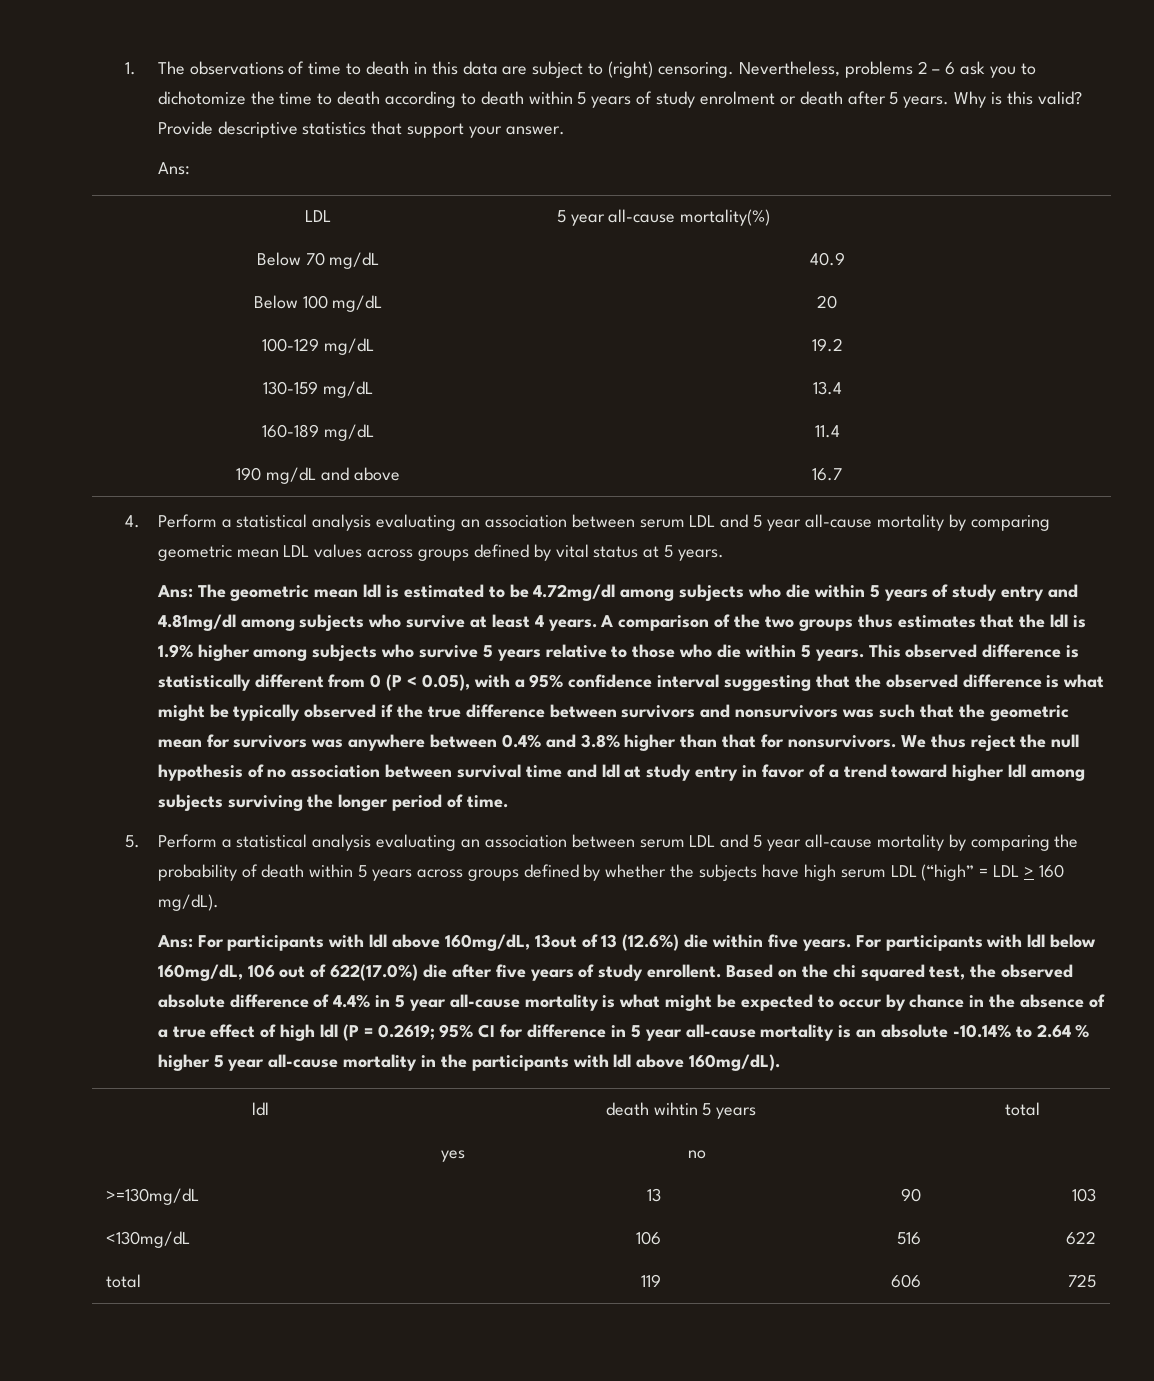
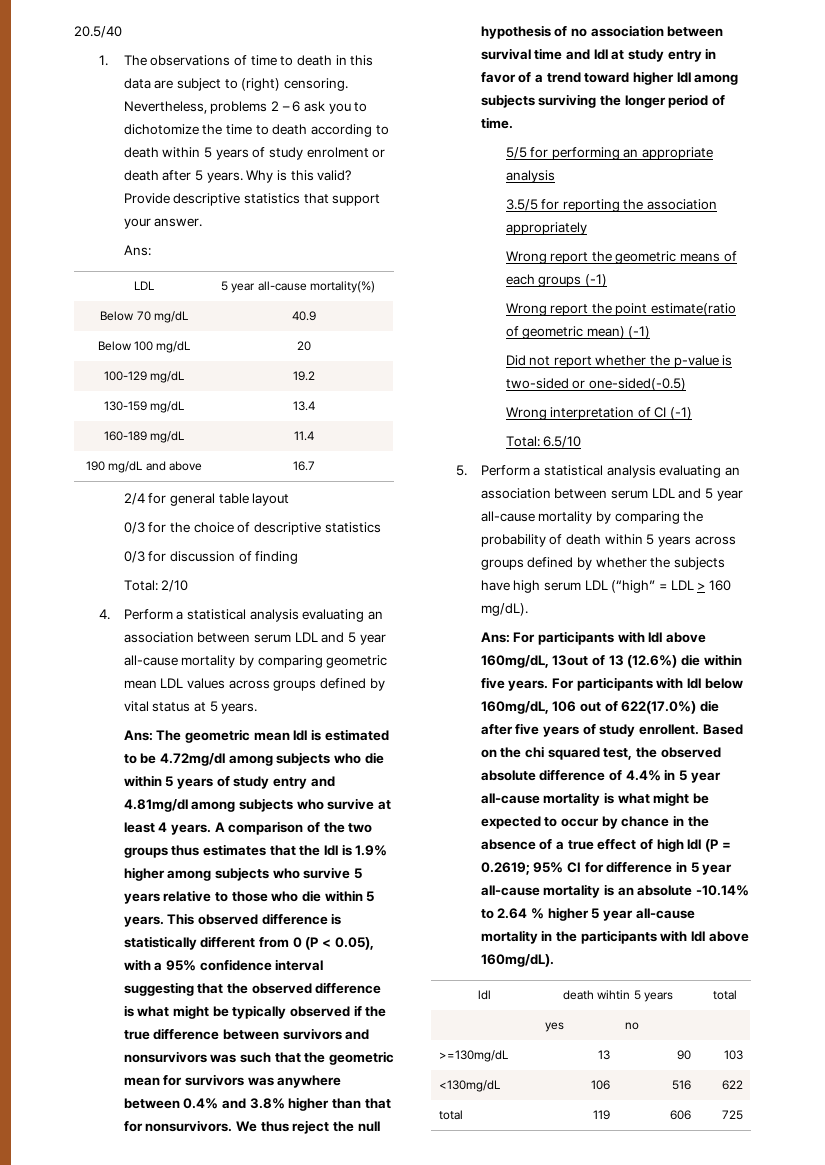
(124, 68) none -> [74,26,122,38] 20.5/40 //
(842, 474) none -> [123,493,290,506] [123,522,381,535] [123,551,299,564] [123,580,189,592] // 2/4 for general table layout // 0/3 for the choice of descriptive statistics // 0/3 for discussion of finding // Total: 2/10
(508, 801) none -> [505,147,714,160] [505,170,555,183] [505,199,718,212] [505,222,587,235] [505,251,737,264] [505,274,607,287] [505,303,737,316] [505,326,651,339] [505,355,733,368] [505,378,686,391] [505,407,693,420] [505,436,582,448] // 5/5 for performing an appropriate analysis // 3.5/5 for reporting the association appropriately // Wrong report the geometric means of each groups (-1) // Wrong report the point estimate(ratio of geometric mean) (-1) // Did not report whether the p-value is two-sided or one-sided(-0.5) // Wrong interpretation of CI (-1) // Total: 6.5/10

